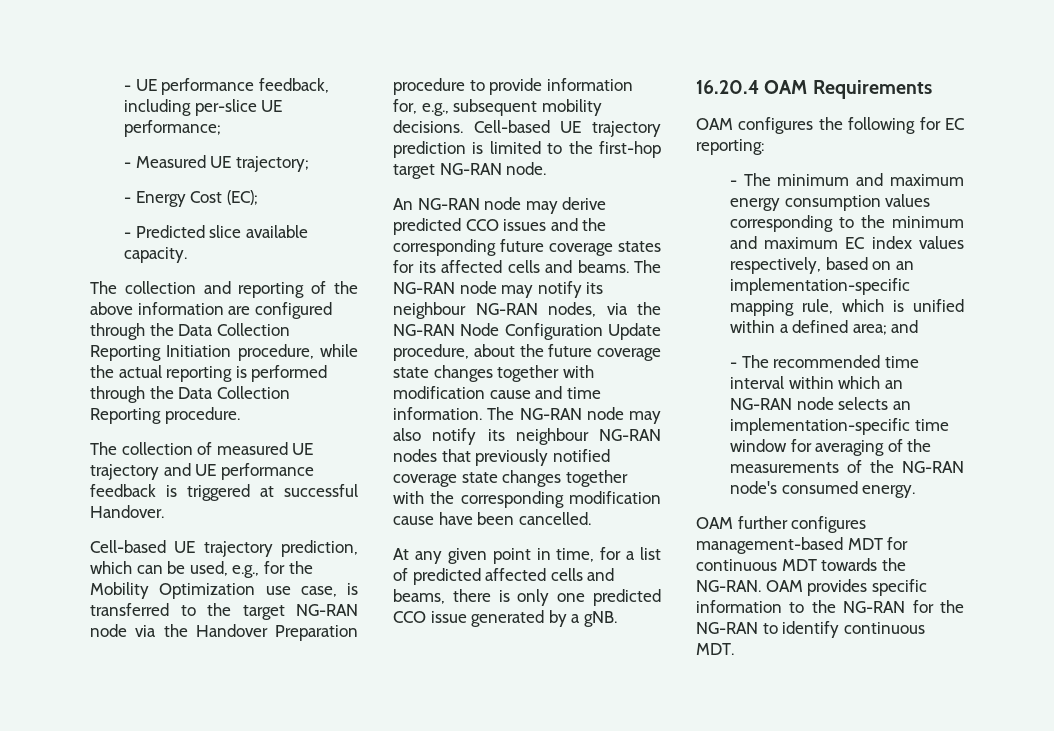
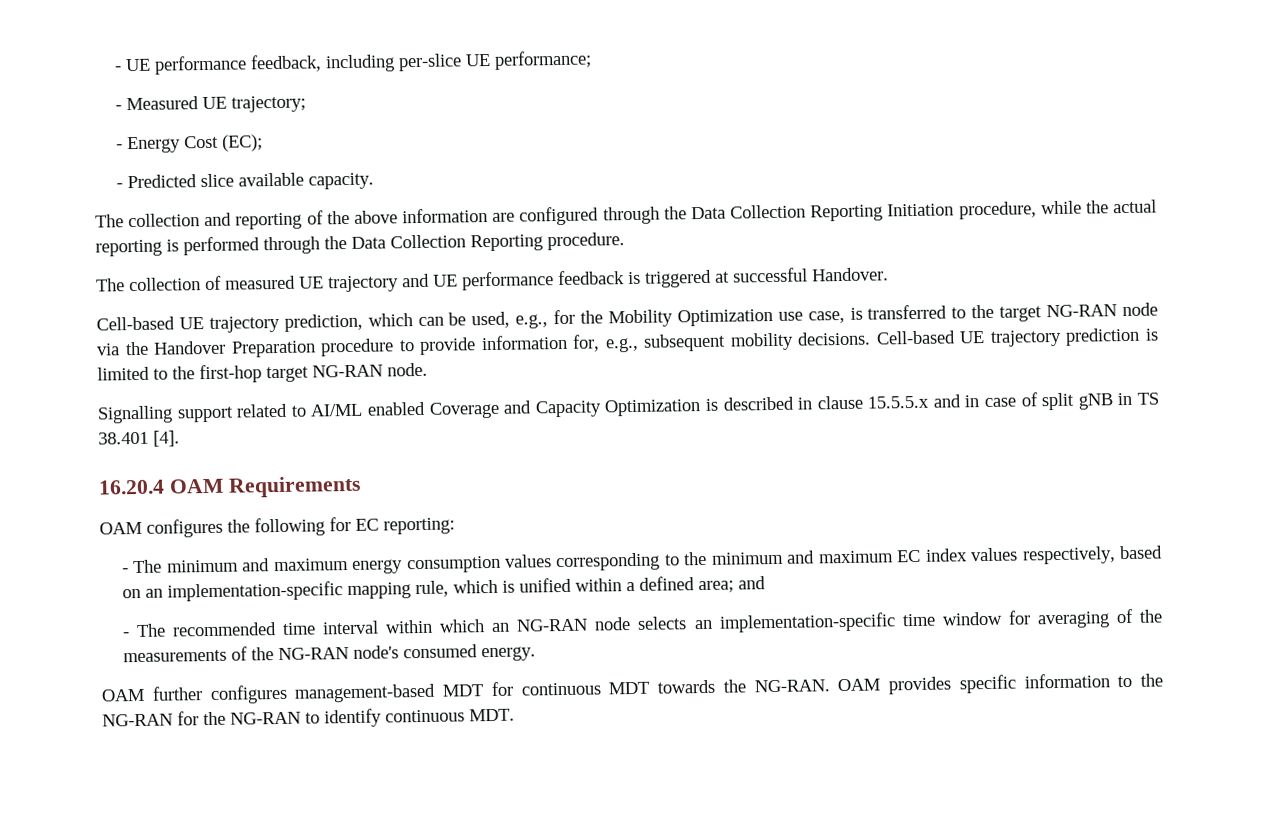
[393,197,607,214] [393,218,607,235] [393,239,661,256] [393,260,661,273] [393,281,604,298] [393,302,661,319] [393,323,661,340] [393,344,661,361] [393,365,594,382] [393,386,601,399] [393,407,661,424] [393,428,661,445] [393,449,610,466] [393,470,628,487] [393,491,661,508] [393,512,591,525] [393,547,661,564] [393,568,615,585] [393,589,661,606] [393,610,617,627] An NG-RAN node may derive predicted CCO issues and the corresponding future coverage states for its affected cells and beams. The NG-RAN node may notify its neighbour NG-RAN nodes, via the NG-RAN Node Configuration Update procedure, about the future coverage state changes together with modification cause and time information. The NG-RAN node may also notify its neighbour NG-RAN nodes that previously notified coverage state changes together with the corresponding modification cause have been cancelled. // At any given point in time, for a list of predicted affected cells and beams, there is only one predicted CCO issue generated by a gNB. -> [97,392,1160,424] [98,430,180,447] Signalling support related to AI/ML enabled Coverage and Capacity Optimization is described in clause 15.5.5.x and in case of split gNB in TS 38.401 [4].

